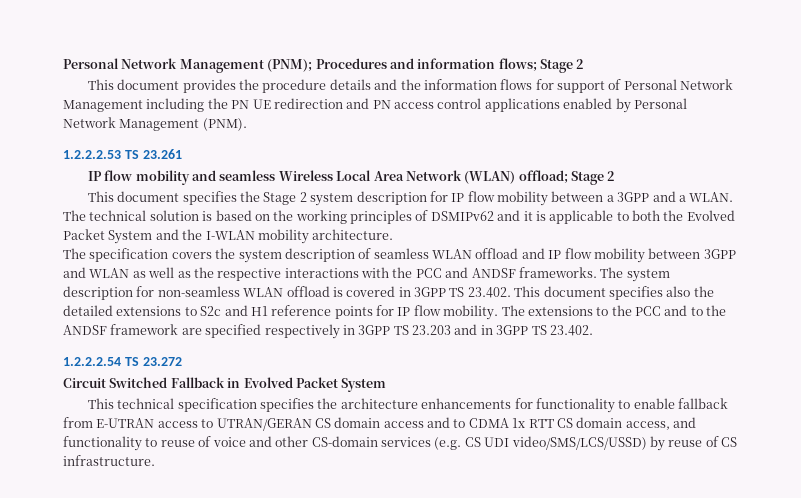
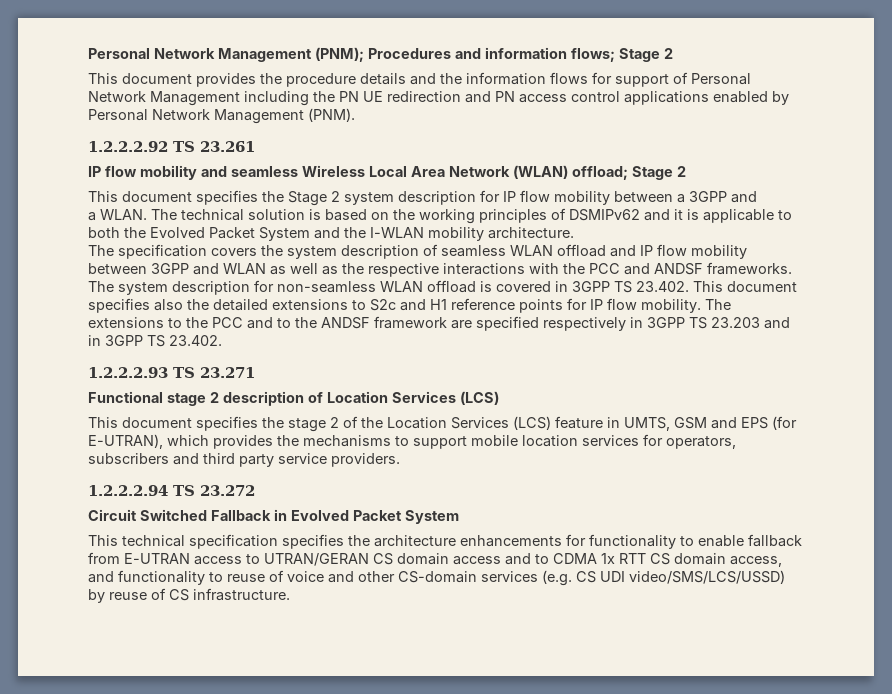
[63,150,121,159] 1.2.2.2.53 -> [88,141,168,152] 1.2.2.2.92
(676, 196) none -> (757, 197) //
[63,357,121,366] 1.2.2.2.54 -> [88,367,255,378] [88,391,499,406] [88,416,797,432] [88,434,736,449] [88,453,400,467] [88,485,168,496] 1.2.2.2.93 TS 23.271 // Functional stage 2 description of Location Services (LCS) // This document specifies the stage 2 of the Location Services (LCS) feature in UMTS, GSM and EPS (for E-UTRAN), which provides the mechanisms to support mobile location services for operators, subscribers and third party service providers. // 1.2.2.2.94

